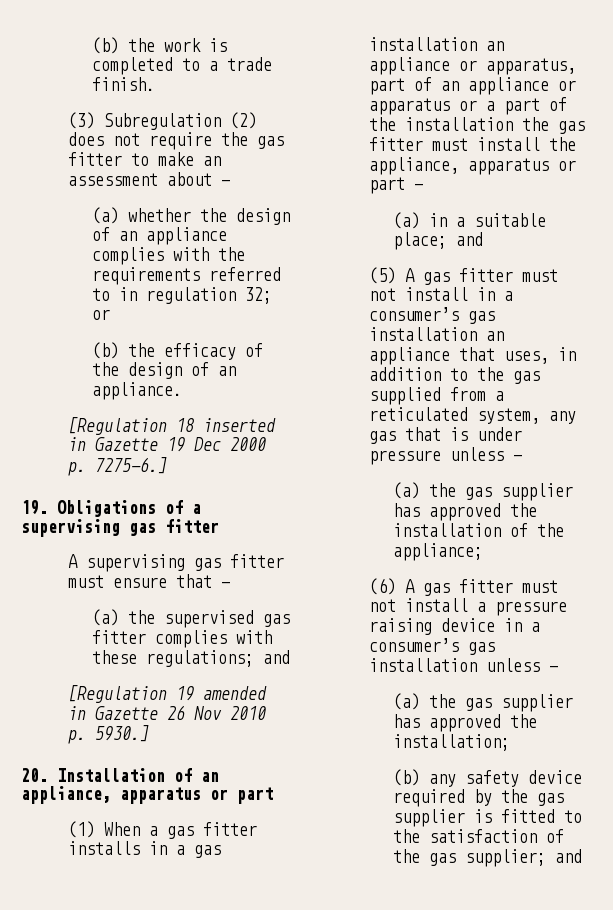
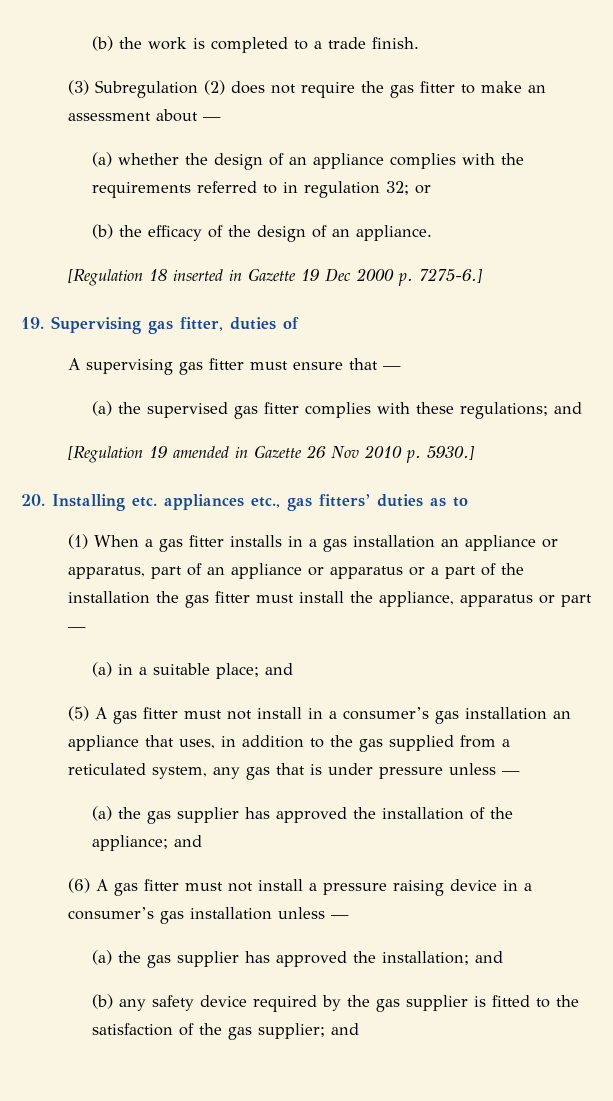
[57,500,201,517] [21,519,219,537] Obligations of a supervising gas fitter -> [51,316,299,334] Supervising gas fitter, duties of
[57,768,219,782] [21,786,273,804] Installation of an appliance, apparatus or part -> [52,494,468,511] Installing etc. appliances etc., gas fitters’ duties as to
(483, 552) none -> [173,835,202,847] and
(510, 742) none -> [474,951,503,963] and

